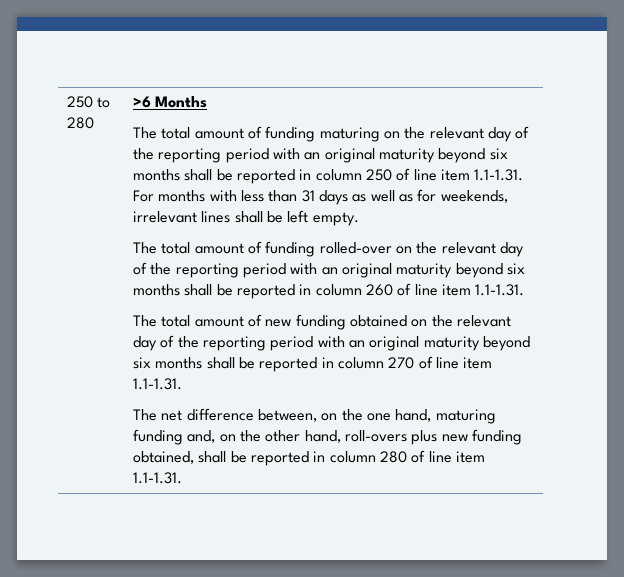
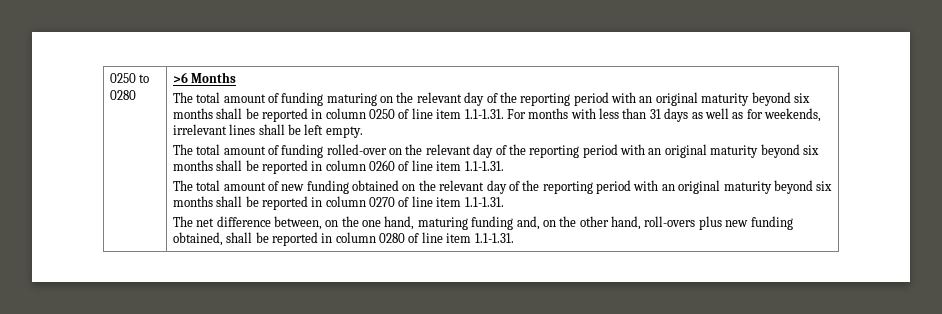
[67,96,111,108] [67,117,95,129] 250 to 280 -> [109,73,150,83] [109,90,136,100] 0250 to 0280
[365,169,392,181] 250 -> [369,109,396,119] 0250
[365,284,393,296] 260 -> [369,160,396,171] 0260
[388,357,415,369] 270 -> [369,197,396,207] 0270
[379,451,407,463] 280 -> [379,233,406,243] 0280

